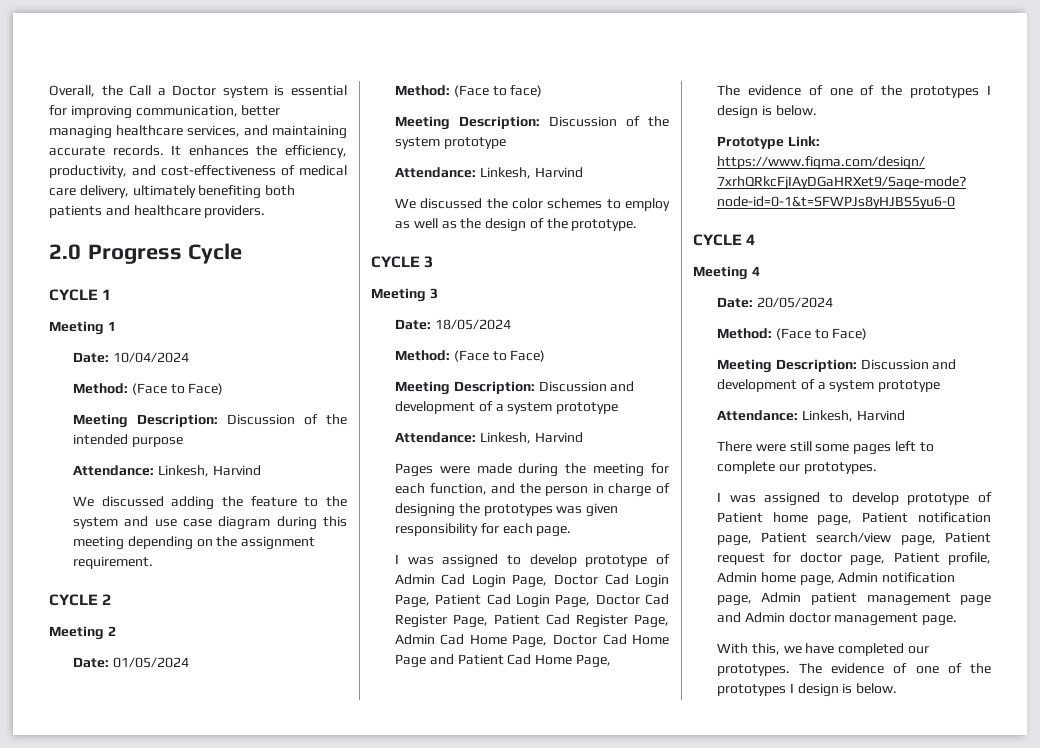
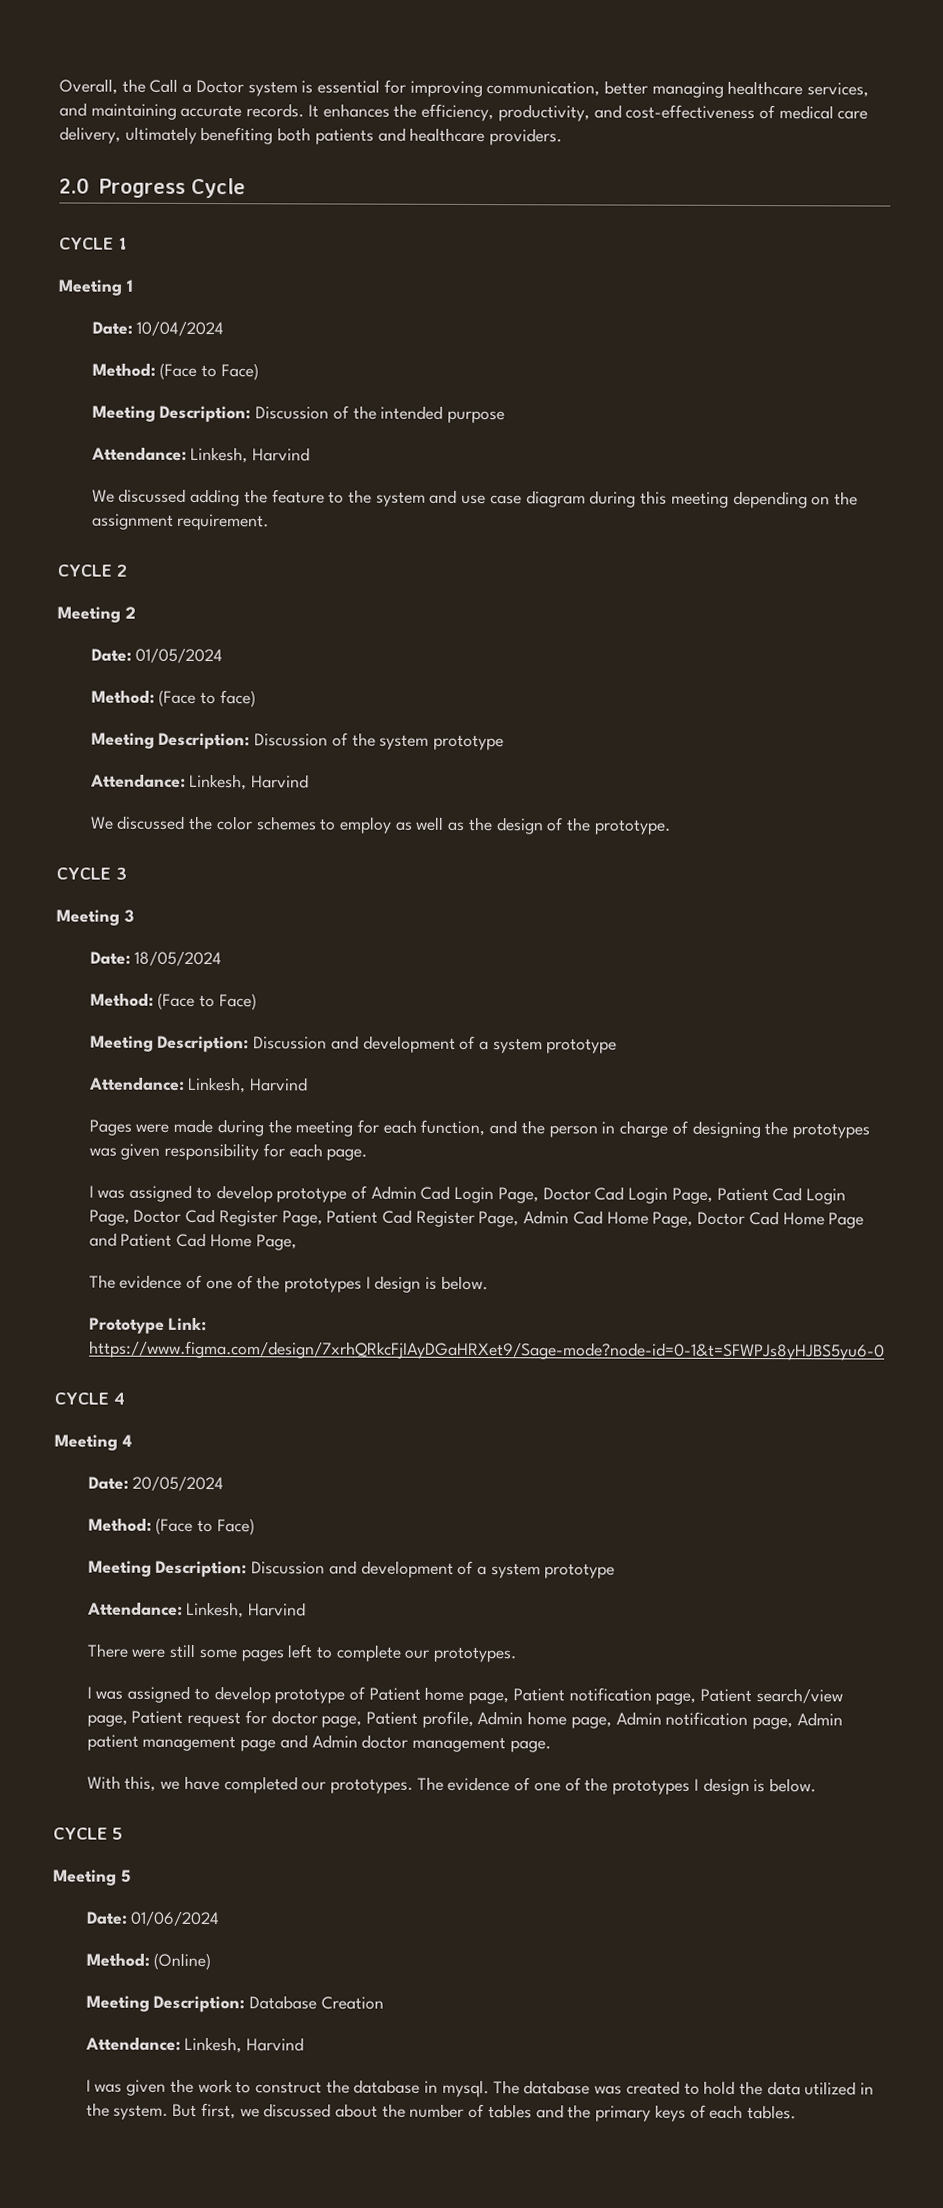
(898, 688) none -> [53,1827,123,1840] [53,1869,131,1886] [85,1910,221,1927] [85,1952,212,1971] [85,1995,384,2013] [84,2036,305,2054] [85,2078,875,2098] [85,2102,796,2122] // CYCLE 5 // Meeting 5 // Date: 01/06/2024 // Method: (Online) // Meeting Description: Database Creation // Attendance: Linkesh, Harvind // I was given the work to construct the database in mysql. The database was created to hold the data utilized in the system. But first, we discussed about the number of tables and the primary keys of each tables.

